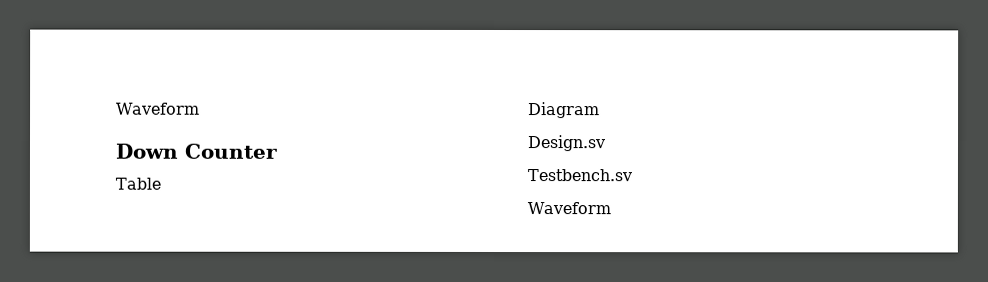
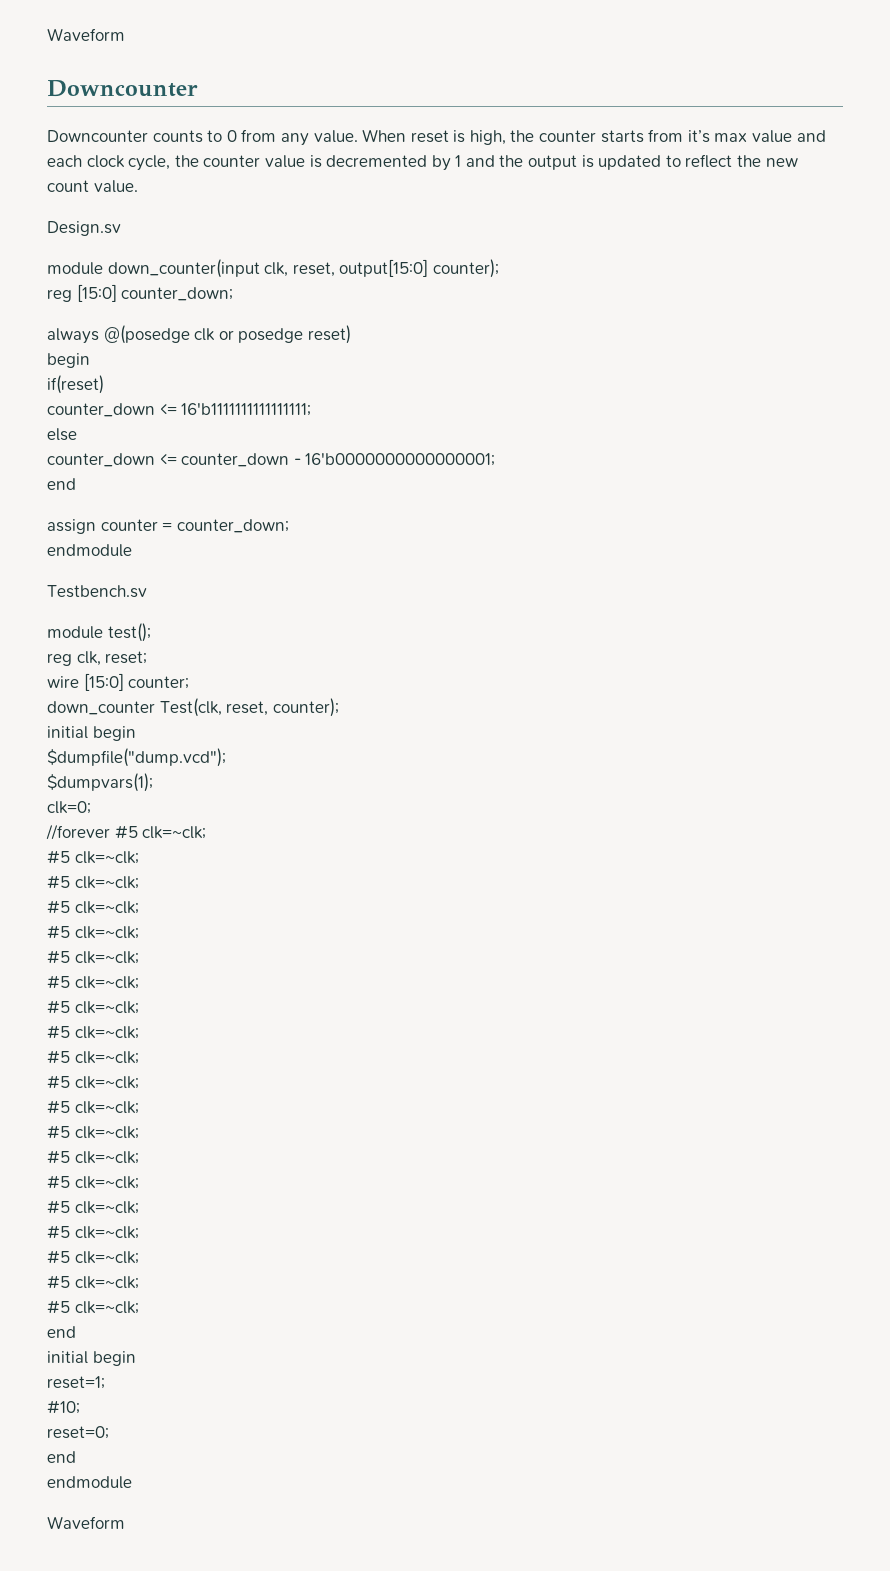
[115,143,277,159] [115,177,161,190] [528,102,600,119] [527,135,606,152] [527,169,632,182] Down Counter // Table // Diagram // Design.sv // Testbench.sv -> [47,80,198,97] [47,129,826,146] [47,154,798,171] [47,180,138,193] [47,221,121,236] [47,259,499,278] [47,284,234,302] [47,325,351,344] [47,353,90,368] [47,375,104,394] [47,403,312,417] [47,428,77,441] [47,453,496,467] [47,478,76,490] [47,519,289,534] [47,544,132,557] [47,585,147,598] [47,623,151,642] [47,651,148,666] [47,673,190,691] [47,698,339,717] [47,726,136,741] [47,748,226,767] [47,773,153,792] [47,801,91,814] [46,824,207,840] [47,850,139,864] [47,875,139,889] [47,900,139,914] [47,925,139,939] [47,950,139,964] [47,975,139,989] [47,1000,139,1014] [47,1025,139,1039] [47,1050,139,1064] [47,1075,139,1089] [47,1100,139,1114] [47,1125,139,1139] [47,1150,139,1164] [47,1175,139,1189] [47,1200,139,1214] [47,1225,139,1239] [47,1250,139,1264] [47,1275,139,1289] [47,1300,139,1314] [47,1326,76,1338] [47,1351,136,1366] [47,1376,105,1389] [47,1400,80,1414] [47,1426,109,1439] [47,1451,76,1463] [47,1476,132,1489] Downcounter // Downcounter counts to 0 from any value. When reset is high, the counter starts from it’s max value and each clock cycle, the counter value is decremented by 1 and the output is updated to reflect the new count value. // Design.sv // module down_counter(input clk, reset, output[15:0] counter); // reg [15:0] counter_down; // always @(posedge clk or posedge reset) // begin // if(reset) // counter_down <= 16'b1111111111111111; // else // counter_down <= counter_down - 16'b0000000000000001; // end // assign counter = counter_down; // endmodule // Testbench.sv // module test(); // reg clk, reset; // wire [15:0] counter; // down_counter Test(clk, reset, counter); // initial begin // $dumpfile("dump.vcd"); // $dumpvars(1); // clk=0; // //forever #5 clk=~clk; // #5 clk=~clk; // #5 clk=~clk; // #5 clk=~clk; // #5 clk=~clk; // #5 clk=~clk; // #5 clk=~clk; // #5 clk=~clk; // #5 clk=~clk; // #5 clk=~clk; // #5 clk=~clk; // #5 clk=~clk; // #5 clk=~clk; // #5 clk=~clk; // #5 clk=~clk; // #5 clk=~clk; // #5 clk=~clk; // #5 clk=~clk; // #5 clk=~clk; // #5 clk=~clk; // end // initial begin // reset=1; // #10; // reset=0; // end // endmodule

